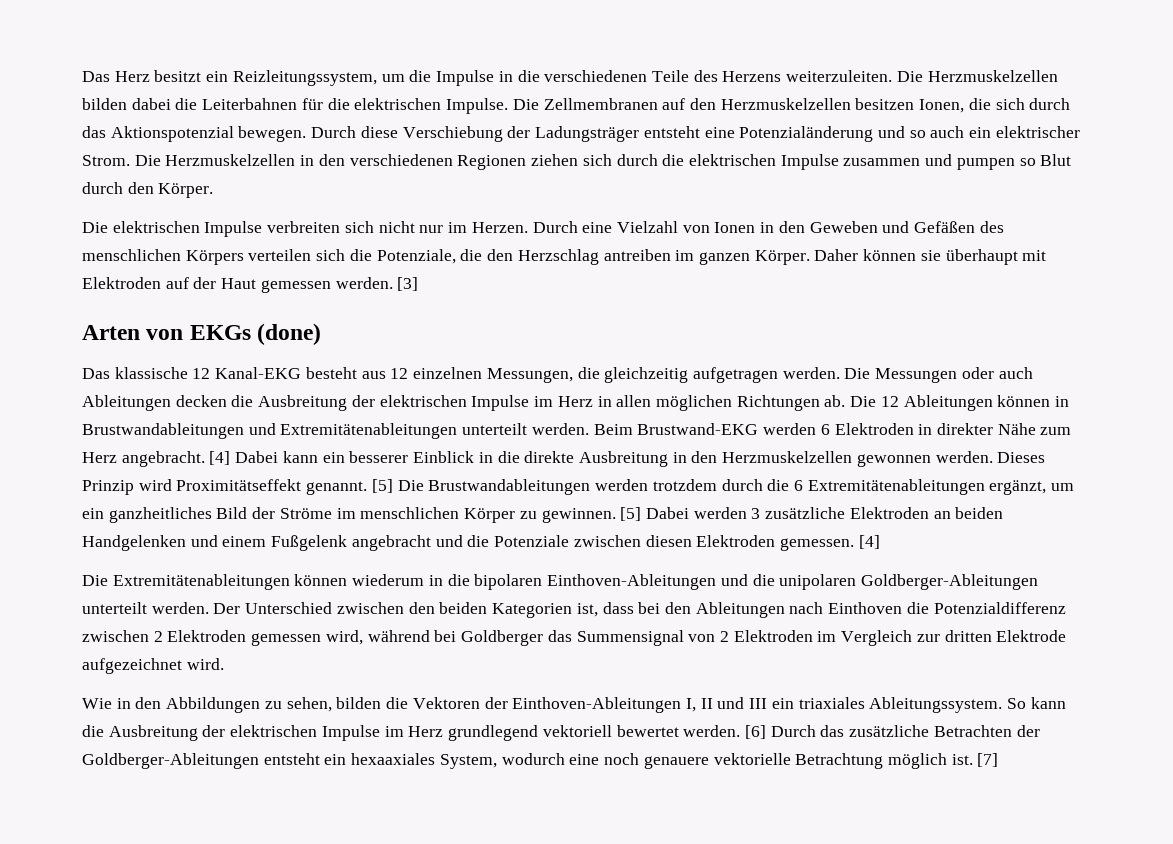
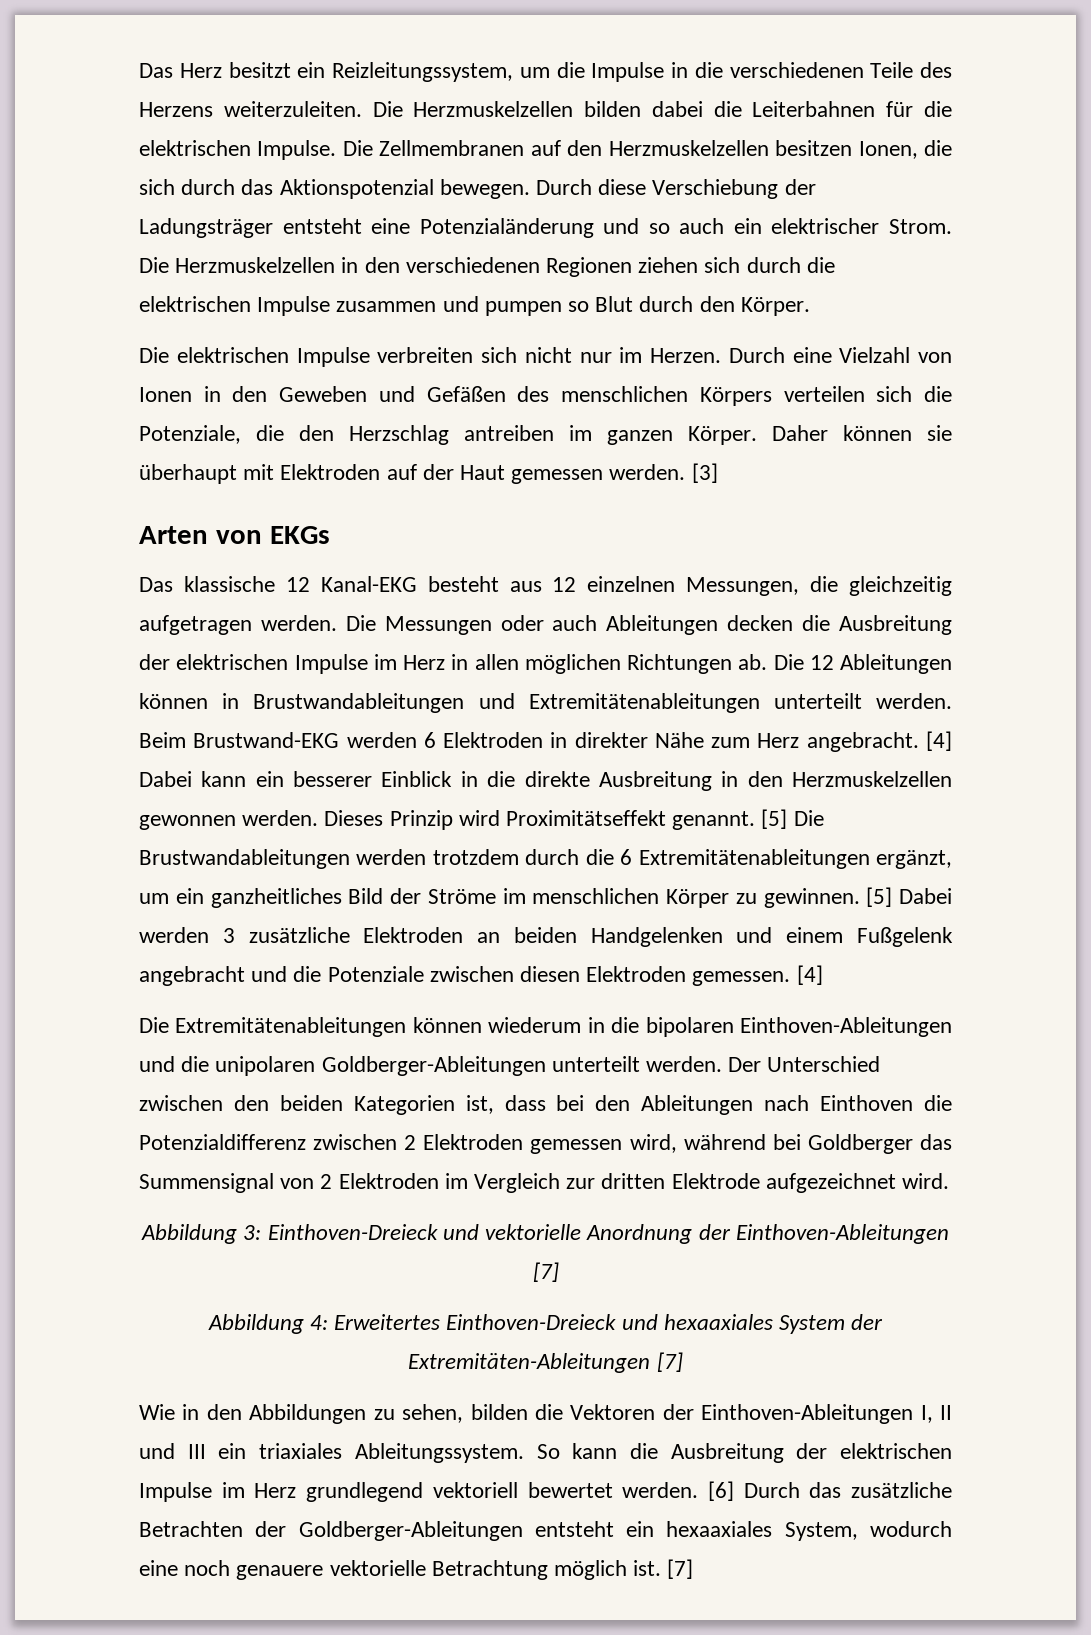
[257,323,322,345] (done) -> (330, 535) none
(224, 664) none -> [141,1224,949,1244] [532,1262,559,1282] [207,1314,884,1334] [408,1352,683,1373] // Abbildung 3: Einthoven-Dreieck und vektorielle Anordnung der Einthoven-Ableitungen [7] // Abbildung 4: Erweitertes Einthoven-Dreieck und hexaaxiales System der Extremitäten-Ableitungen [7]

